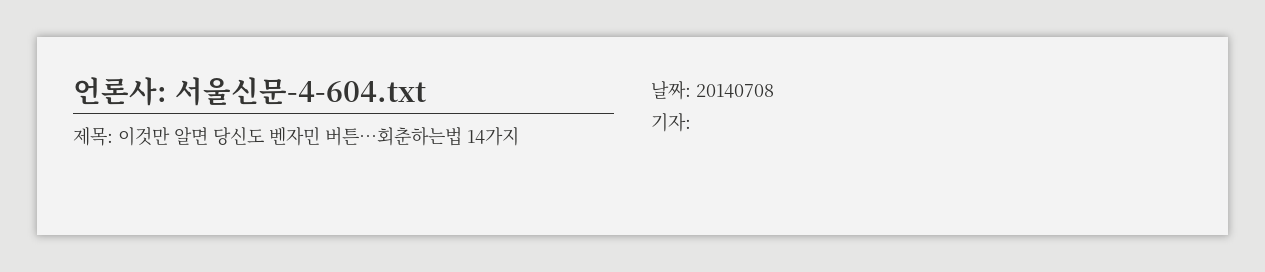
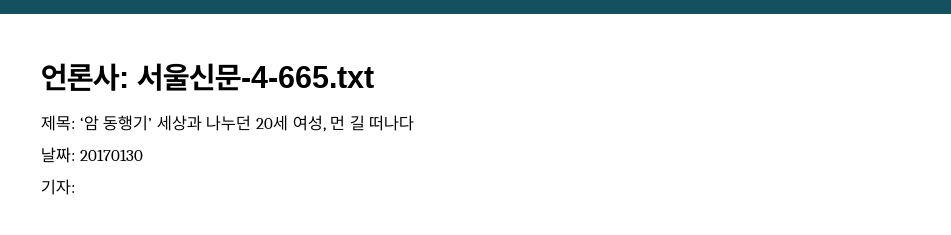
[174,77,427,106] 서울신문-4-604.txt -> [137,63,375,91] 서울신문-4-665.txt
[118,126,519,146] 이것만 알면 당신도 벤자민 버튼…회춘하는법 14가지 -> [79,115,415,132] ‘암 동행기’ 세상과 나누던 20세 여성, 먼 길 떠나다
[696,84,774,98] 20140708 -> [79,149,143,161] 20170130

